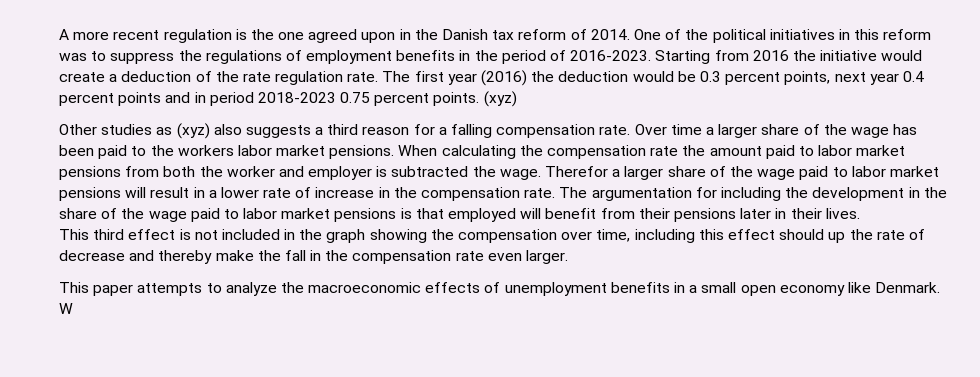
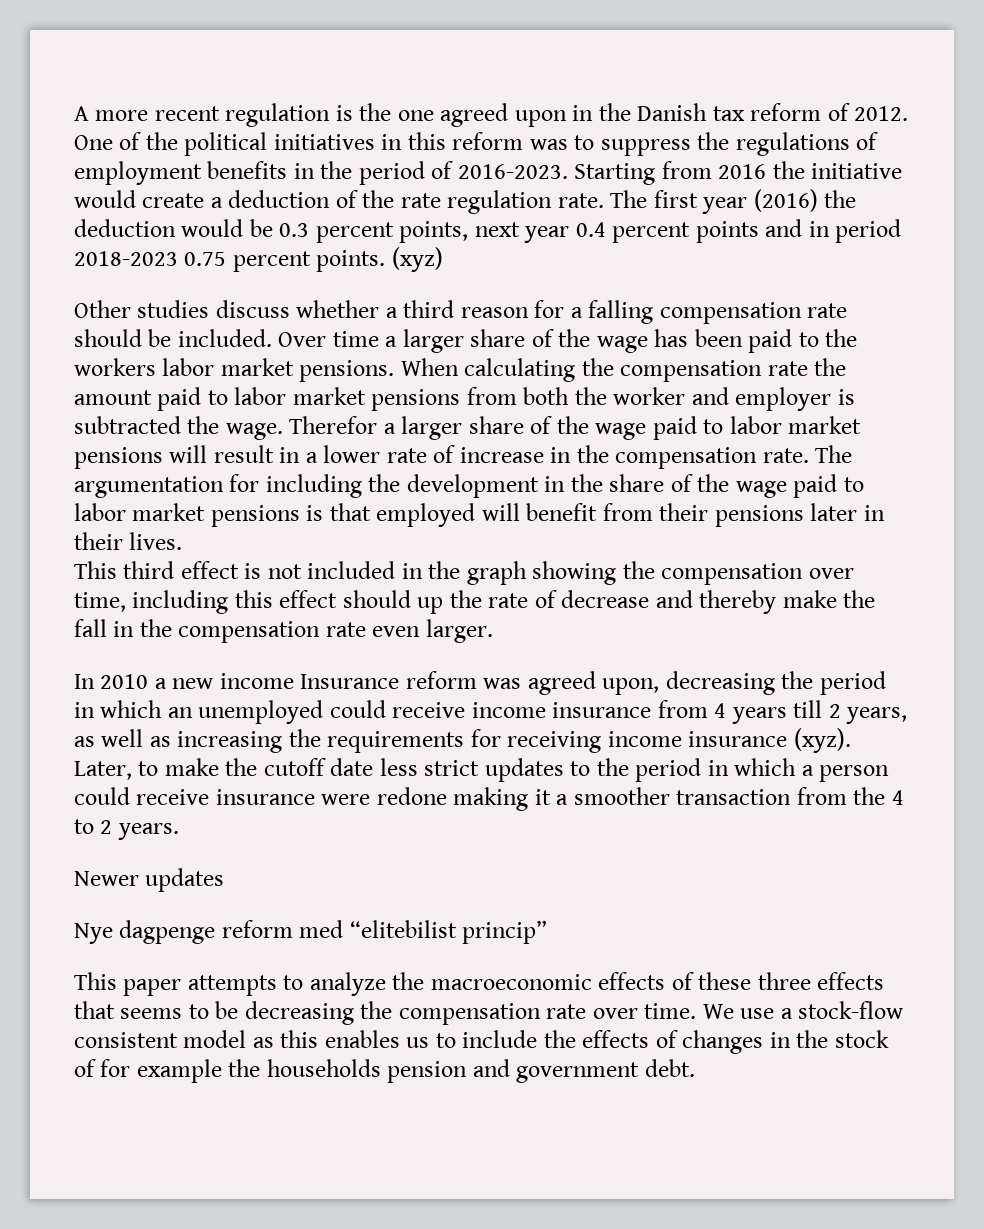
[590,29,630,40] 2014. -> [854,106,909,121] 2012.
[156,123,311,139] as (xyz) also suggests -> [215,300,380,318] discuss whether
[599,125,631,135] rate. -> [807,303,848,318] [74,329,272,347] rate should be included.
(569, 257) none -> [74,671,886,695] [74,700,908,724] [74,728,851,753] [74,758,890,782] [74,787,904,811] [74,819,179,840] [74,868,225,892] [74,920,548,944] // In 2010 a new income Insurance reform was agreed upon, decreasing the period in which an unemployed could receive income insurance from 4 years till 2 years, as well as increasing the requirements for receiving income insurance (xyz). Later, to make the cutoff date less strict updates to the period in which a person could receive insurance were redone making it a smoother transaction from the 4 to 2 years. // Newer updates // Nye dagpenge reform med “elitebilist princip”
[504,282,941,296] [59,303,73,314] unemployment benefits in a small open economy like Denmark. W -> [698,972,885,990] [74,1001,904,1025] [74,1030,889,1054] [74,1059,695,1083] these three effects that seems to be decreasing the compensation rate over time. We use a stock-flow consistent model as this enables us to include the effects of changes in the stock of for example the households pension and government debt.

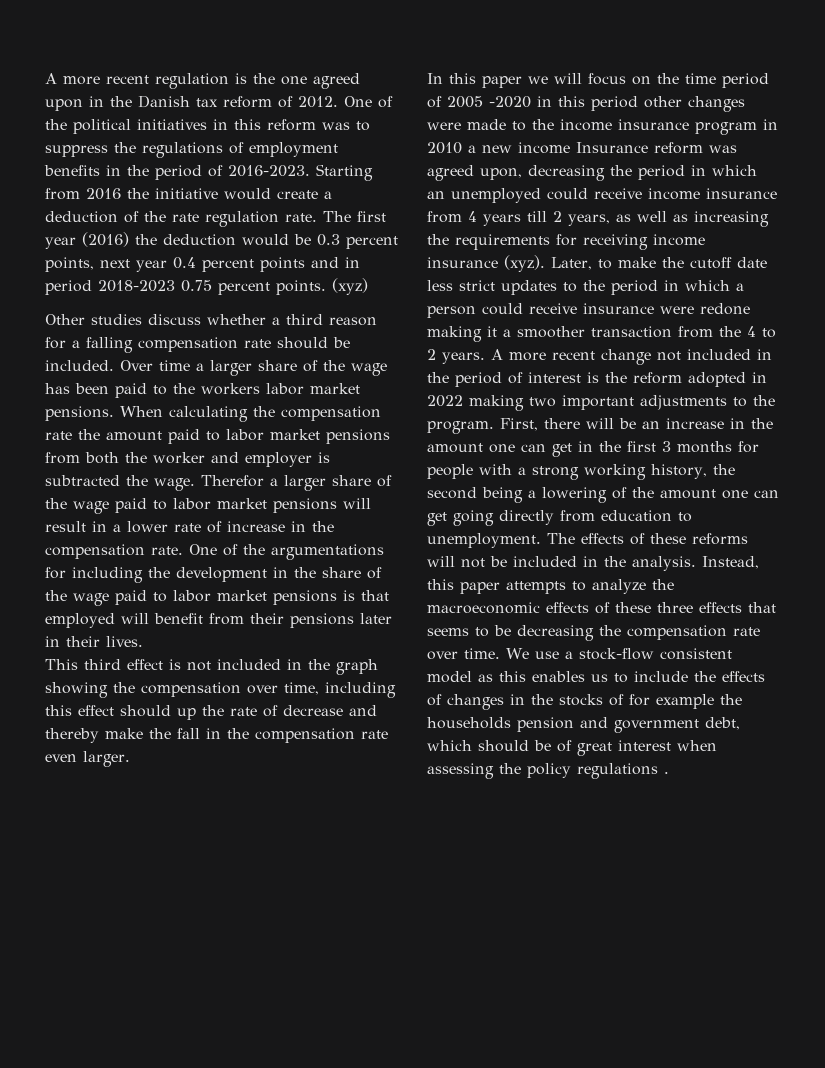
[815,445,853,463] [74,476,224,498] The argumentation -> [189,544,384,560] One of the argumentations
(95, 681) none -> [449,73,769,88] [427,96,745,112] [427,119,778,135] this paper we will focus on the time period of 2005 -2020 in this period other changes were made to the income insurance program in
[74,868,225,892] [74,920,548,944] [74,972,117,990] // Newer updates // Nye dagpenge reform med “elitebilist princip” // This -> [491,349,772,365] [427,372,767,387] [427,395,775,411] [427,418,773,434] [427,441,759,457] [427,464,735,480] [427,487,779,503] [427,510,692,526] [427,533,748,548] [427,556,759,571] [427,579,454,590] A more recent change not included in the period of interest is the reform adopted in 2022 making two important adjustments to the program. First, there will be an increase in the amount one can get in the first 3 months for people with a strong working history, the second being a lowering of the amount one can get going directly from education to unemployment. The effects of these reforms will not be included in the analysis. Instead, this
[834,1030,889,1048] stock -> [559,694,603,706] stocks
[644,1059,695,1077] debt. -> [705,717,740,730] [427,740,717,756] [427,763,669,779] debt, which should be of great interest when assessing the policy regulations .

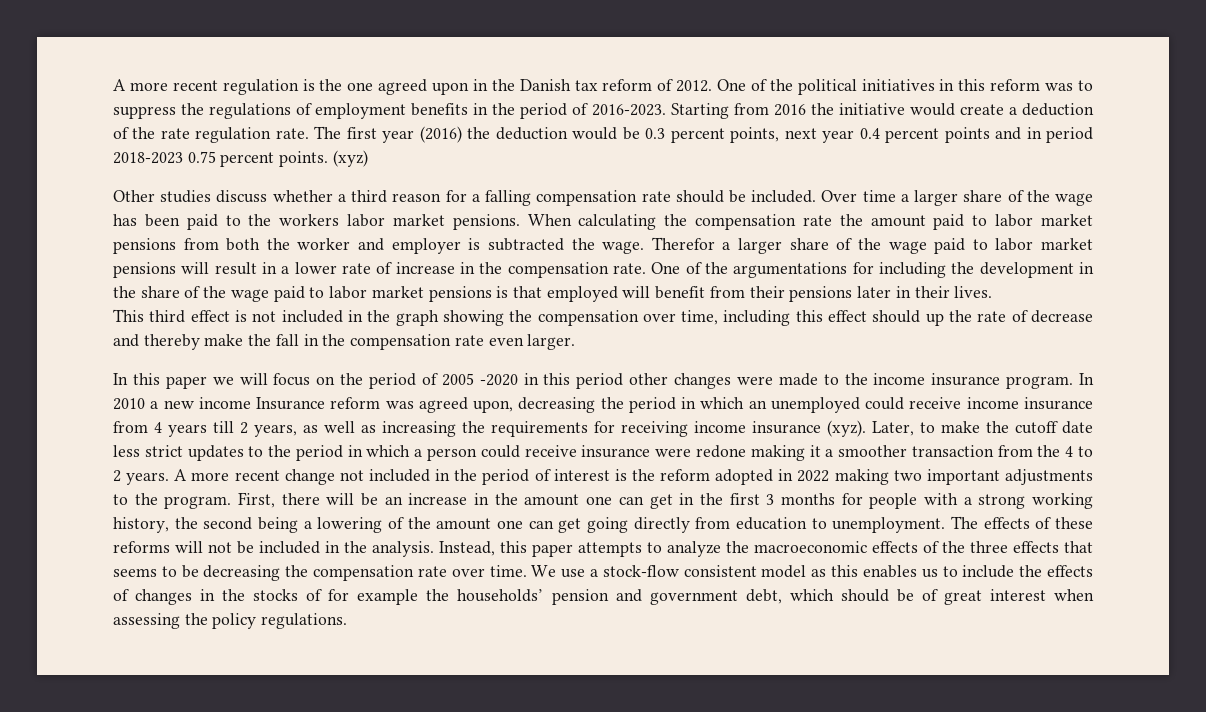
[685,73,716,84] time -> (364, 379) none
[695,119,778,135] program in -> [1006,373,1094,389] program. In
[615,602,651,613] these -> [942,541,965,553] the
[427,717,511,729] households -> [457,589,544,602] households’
[577,763,669,779] regulations . -> [261,613,348,629] regulations.

